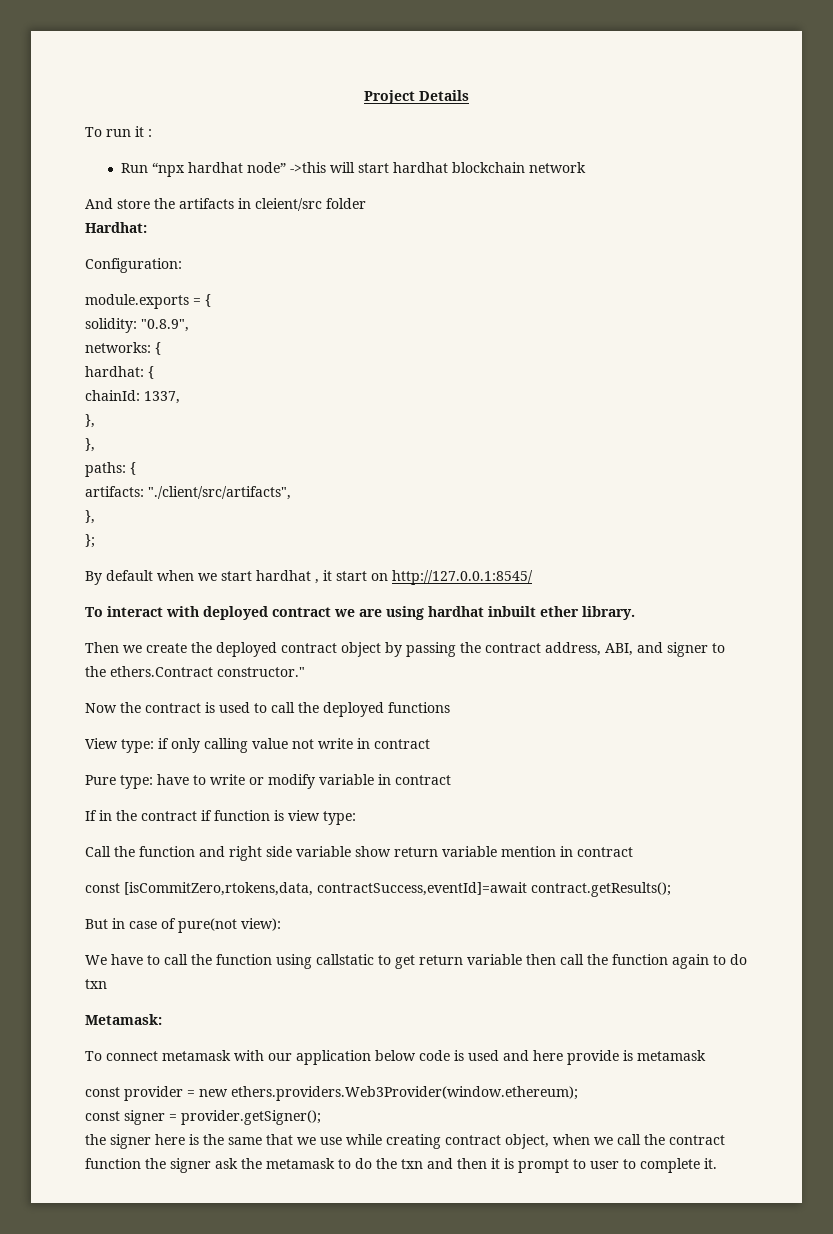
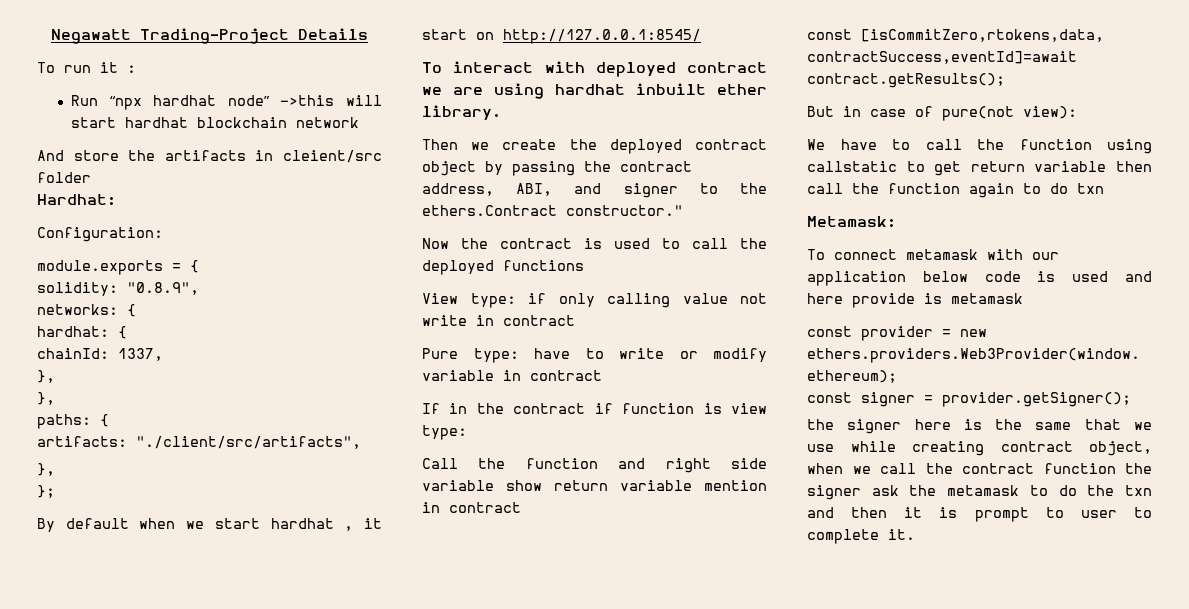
[364,90,415,104] Project -> [51,28,289,44] Negawatt Trading-Project

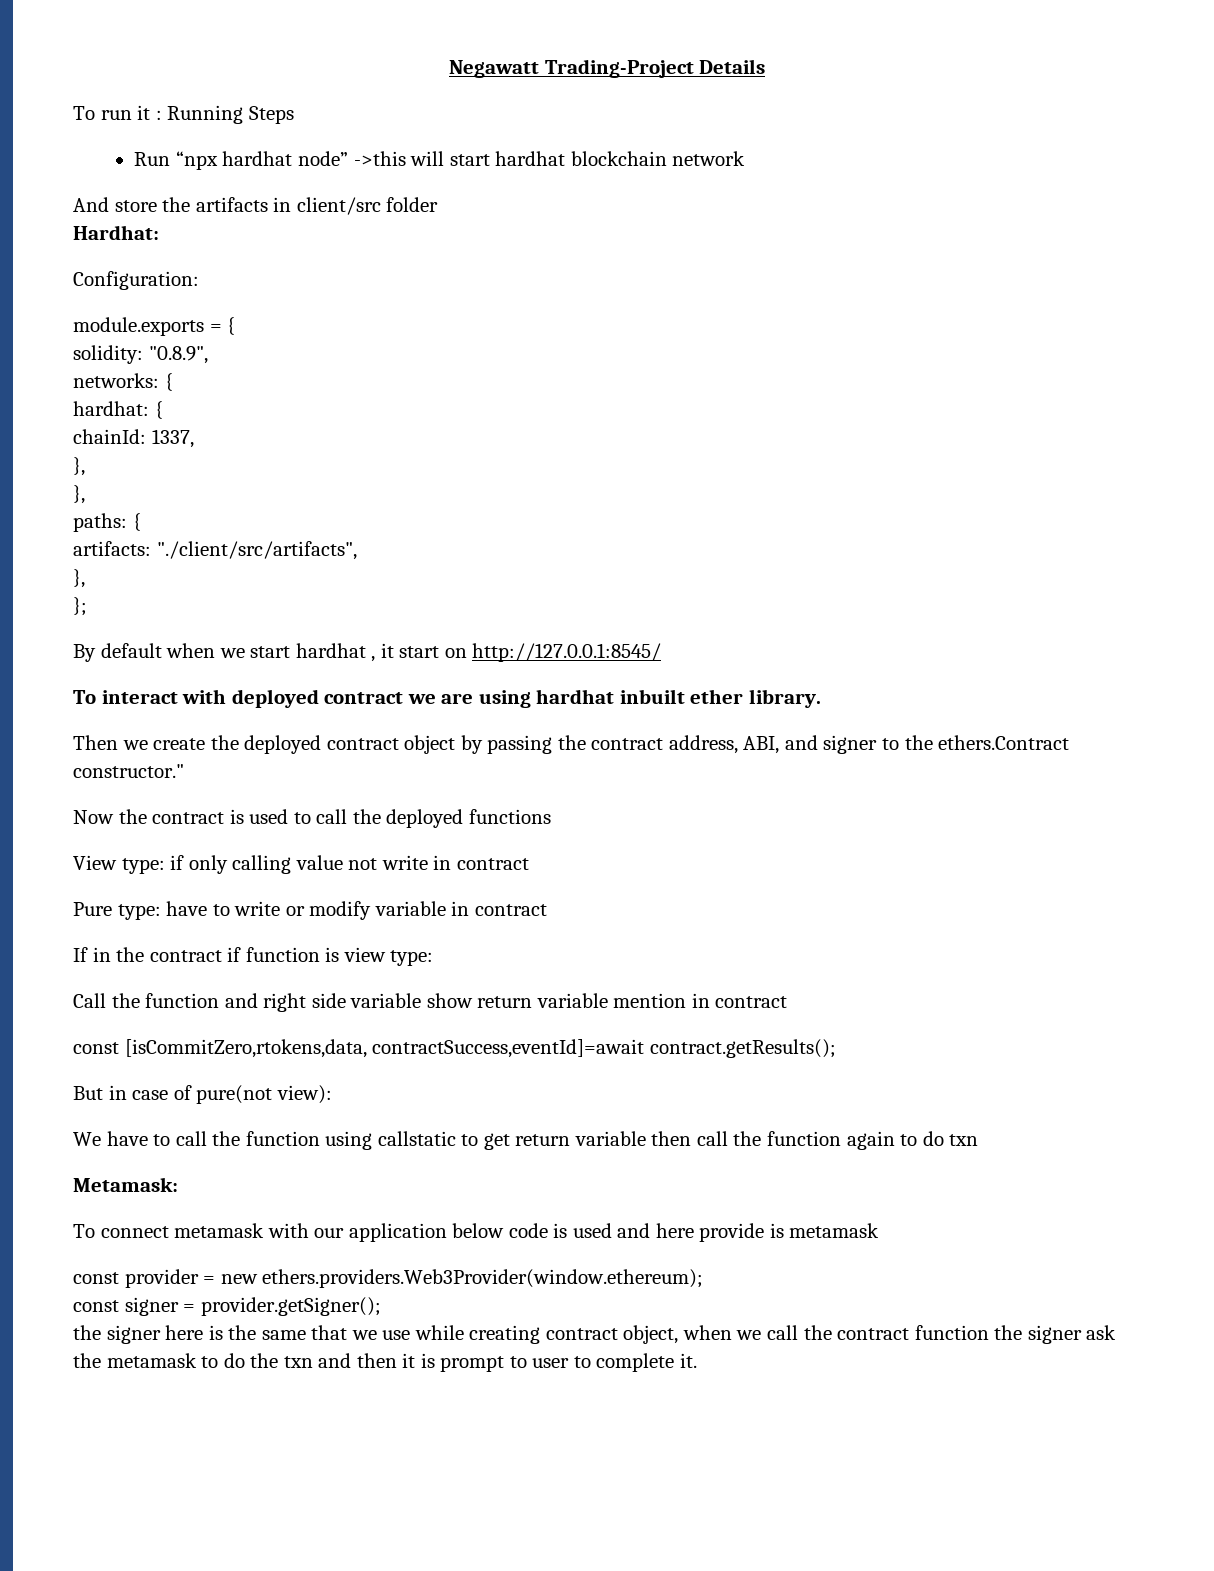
(136, 69) none -> [167,105,294,124] Running Steps
[283,150,382,163] cleient/src -> [296,197,381,215] client/src

